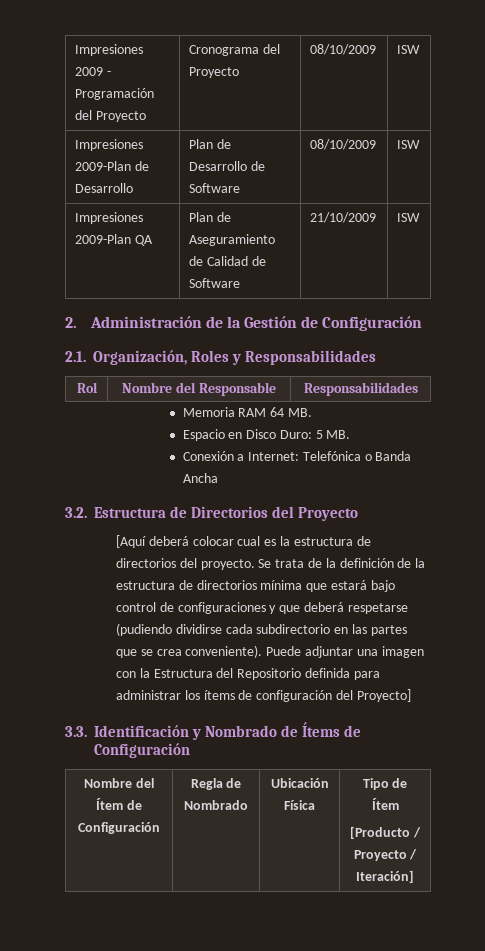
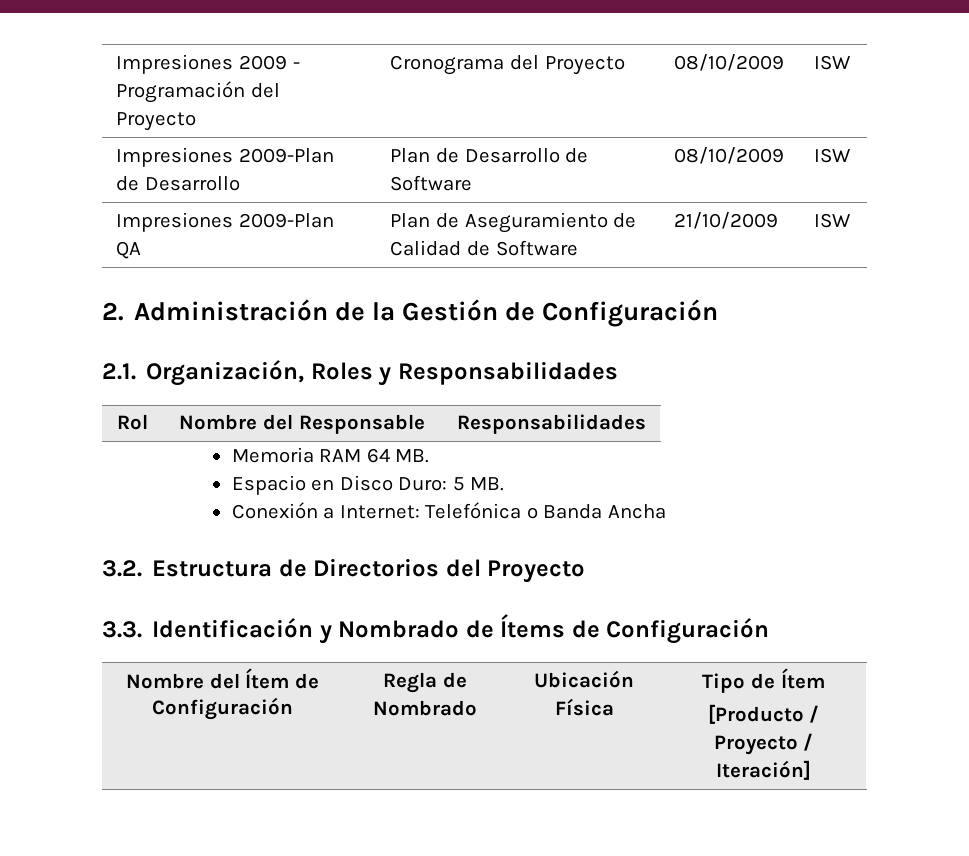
[116,535,371,548] [116,558,426,570] [116,580,395,592] [116,602,408,614] [116,623,407,636] [116,645,424,658] [116,668,380,680] [116,689,411,702] // [Aquí deberá colocar cual es la estructura de directorios del proyecto. Se trata de la definición de la estructura de directorios mínima que estará bajo control de configuraciones y que deberá respetarse (pudiendo dividirse cada subdirectorio en las partes que se crea conveniente). Puede adjuntar una imagen con la Estructura del Repositorio definida para administrar los ítems de configuración del Proyecto] -> (586, 571) none

